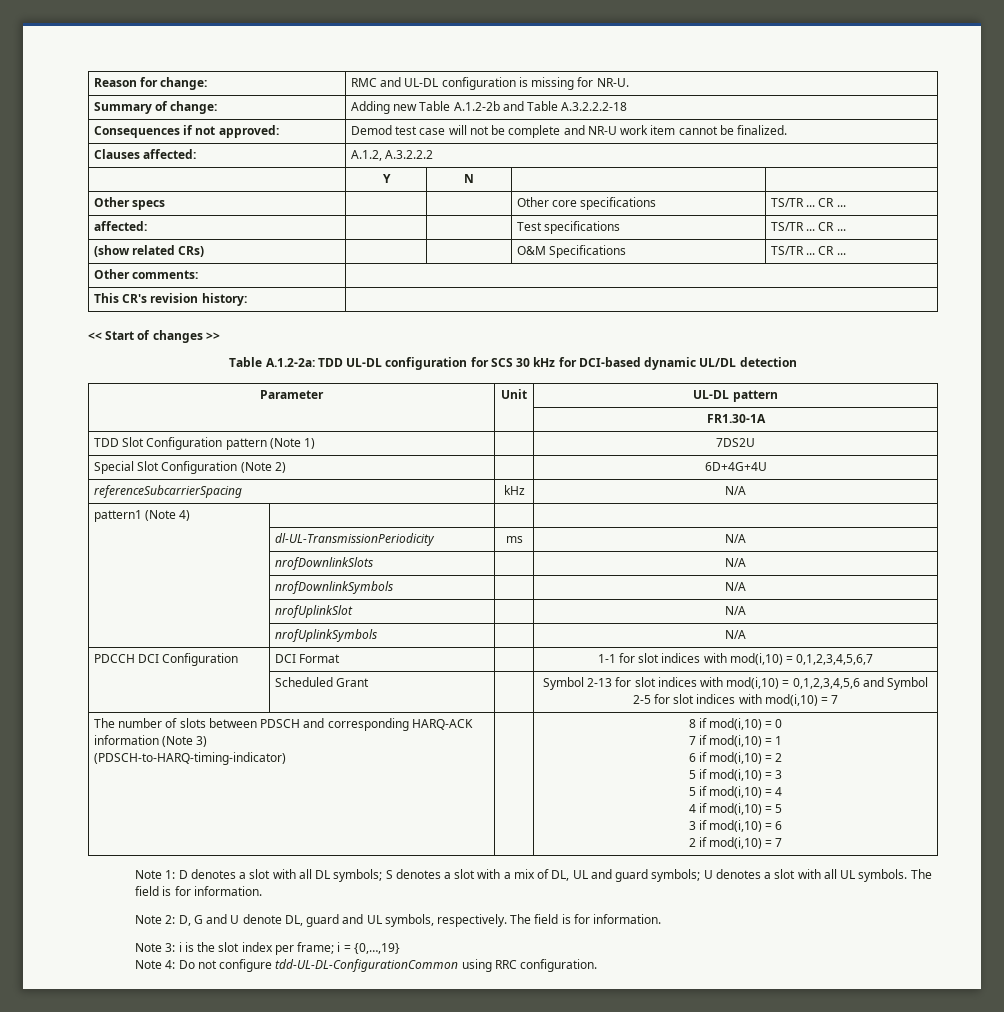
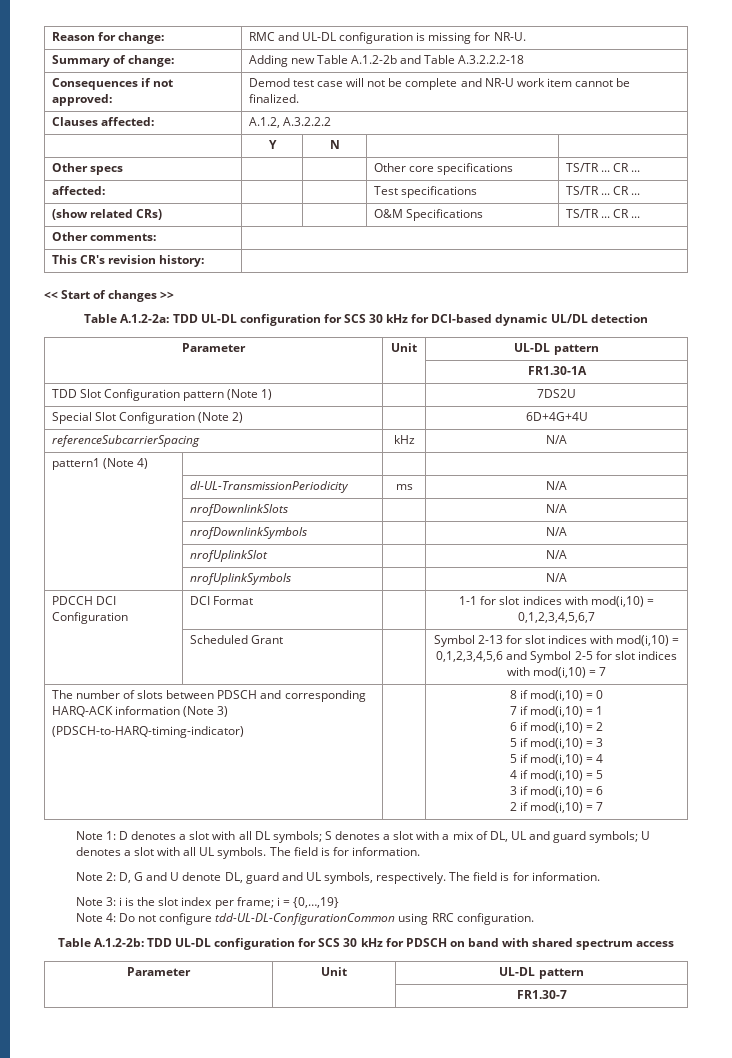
(598, 965) none -> [57,938,675,950] [127,967,191,976] [321,967,347,976] [499,967,584,979] [516,990,567,999] // Table A.1.2-2b: TDD UL-DL configuration for SCS 30 kHz for PDSCH on band with shared spectrum access // Parameter | Unit | UL-DL pattern // | | FR1.30-7

